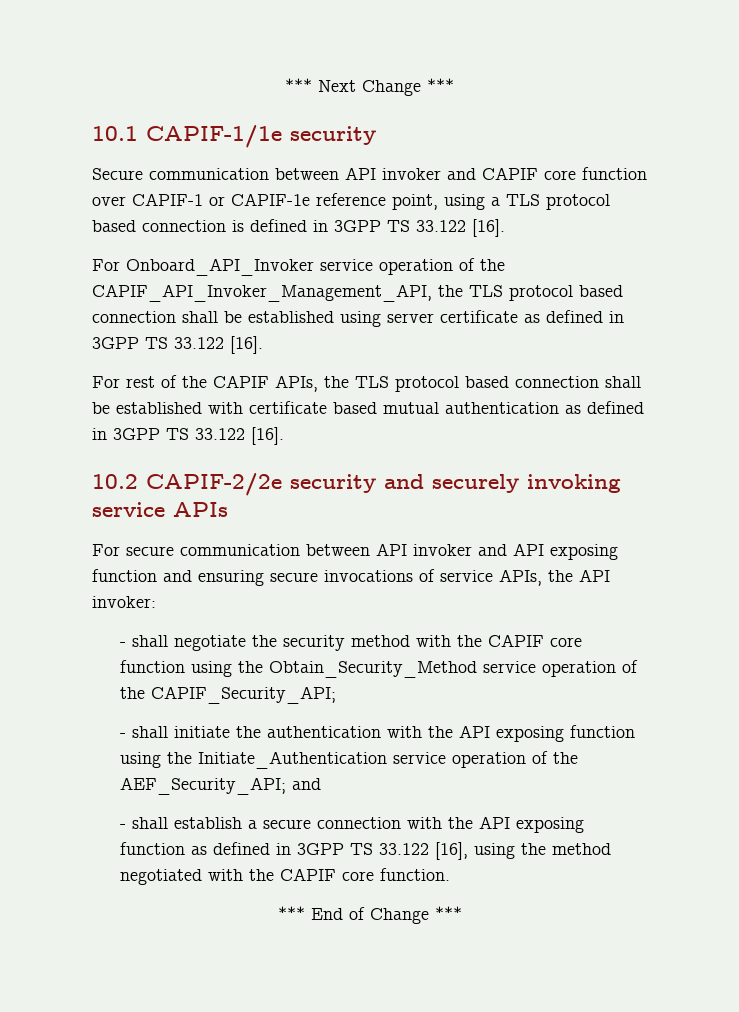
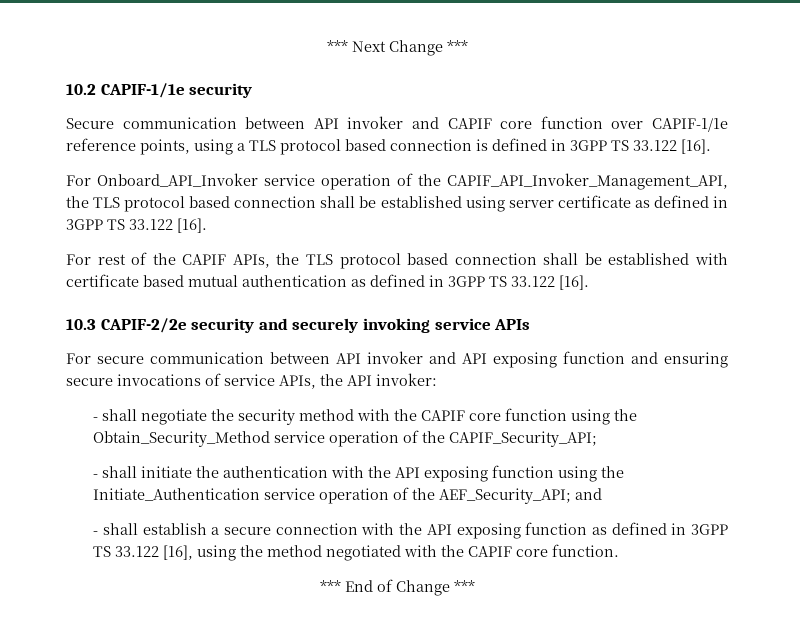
[92,126,138,141] 10.1 -> [66,84,96,95] 10.2
[132,193,438,210] CAPIF-1 or CAPIF-1e reference point, -> [652,118,729,132] [66,138,190,155] CAPIF-1/1e reference points,
[92,474,138,489] 10.2 -> [66,319,96,330] 10.3

